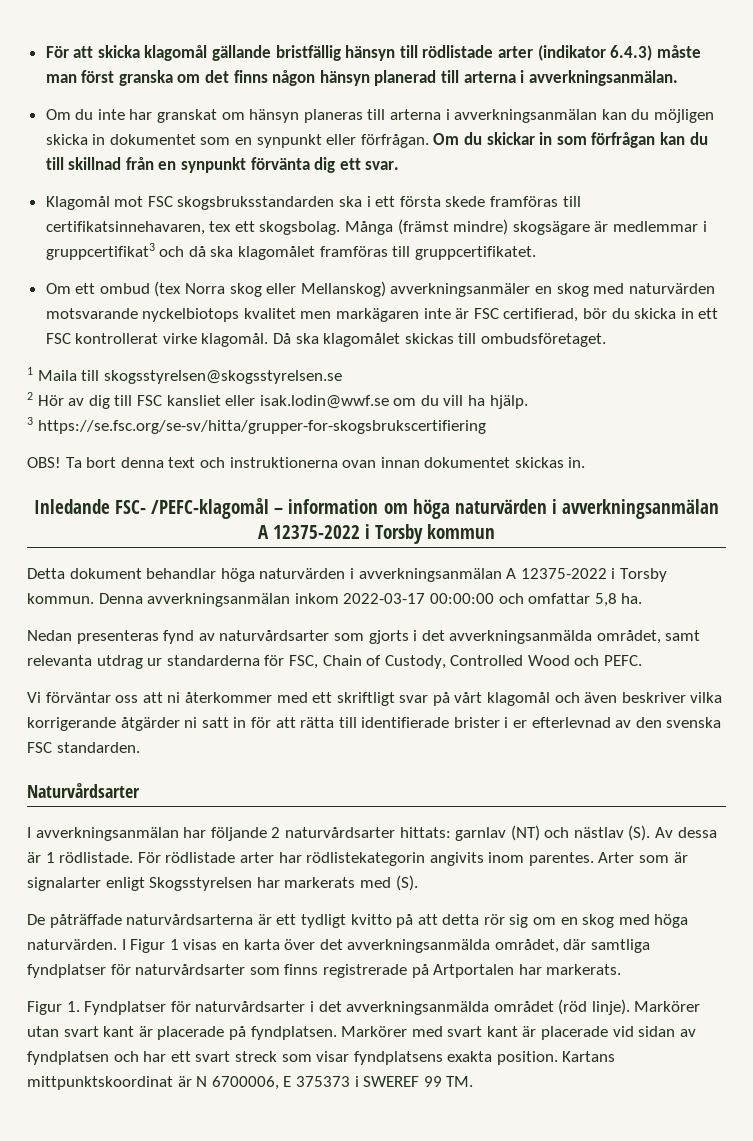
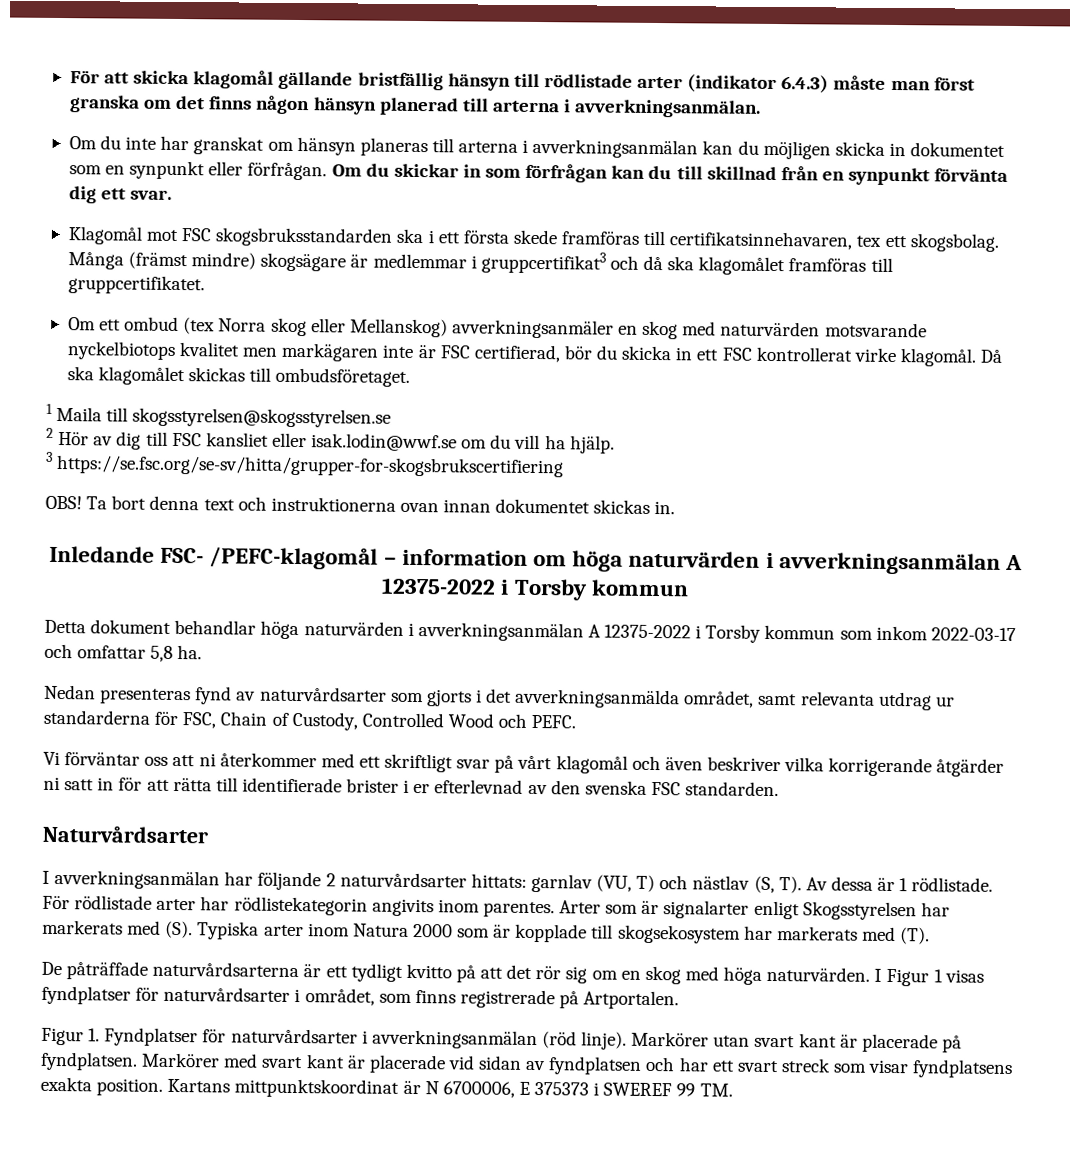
[27,593,291,607] kommun. Denna avverkningsanmälan -> [764,624,873,640] kommun som
[429,593,494,604] 00:00:00 -> (1016, 634) none
[510,825,651,841] (NT) och nästlav (S). -> [596,874,802,894] (VU, T) och nästlav (S, T).
(418, 883) none -> [197,921,931,945] Typiska arter inom Natura 2000 som är kopplade till skogsekosystem har markerats med (T).
[442,914,480,925] detta -> [506,964,533,979] det
[221,939,651,953] en karta över det avverkningsanmälda området, där samtliga -> (984, 976) none
(246, 969) none -> [294,988,375,1006] i området,
[433,964,622,978] Artportalen har markerats. -> [583,990,680,1010] Artportalen.
[318,1001,554,1015] det avverkningsanmälda området -> [371,1029,538,1050] avverkningsanmälan

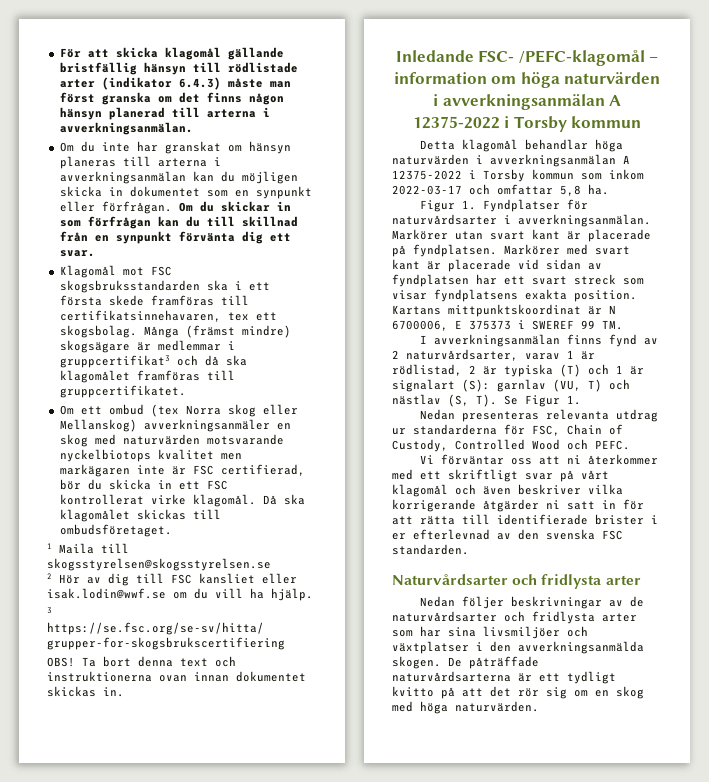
[90,619,172,634] dokument -> [462,139,519,152] klagomål
[44,684,798,709] Nedan presenteras fynd av naturvårdsarter som gjorts i det avverkningsanmälda området, samt -> [420,199,589,212] [392,214,651,227] [392,229,651,242] [392,244,630,257] [392,259,602,272] [392,274,644,287] [392,289,637,302] [392,304,616,317] [392,320,623,331] [420,334,659,347] [392,349,595,361] [392,364,644,377] [392,379,630,392] [392,394,581,407] [420,409,540,422] Figur 1. Fyndplatser för naturvårdsarter i avverkningsanmälan. Markörer utan svart kant är placerade på fyndplatsen. Markörer med svart kant är placerade vid sidan av fyndplatsen har ett svart streck som visar fyndplatsens exakta position. Kartans mittpunktskoordinat är N 6700006, E 375373 i SWEREF 99 TM. // I avverkningsanmälan finns fynd av 2 naturvårdsarter, varav 1 är rödlistad, 2 är typiska (T) och 1 är signalart (S): garnlav (VU, T) och nästlav (S, T). Se Figur 1. // Nedan presenteras
[42,869,994,894] [42,895,950,921] [42,919,931,945] // I avverkningsanmälan har följande 2 naturvårdsarter hittats: garnlav (VU, T) och nästlav (S, T). Av dessa är 1 rödlistade. För rödlistade arter har rödlistekategorin angivits inom parentes. Arter som är signalarter enligt Skogsstyrelsen har markerats med (S). Typiska arter inom Natura 2000 som är kopplade till skogsekosystem har markerats med (T). // -> [512,574,641,589] [420,596,645,609] [392,611,637,624] [392,626,588,639] [392,641,644,654] [392,656,441,669] och fridlysta arter // Nedan följer beskrivningar av de naturvårdsarter och fridlysta arter som har sina livsmiljöer och växtplatser i den avverkningsanmälda skogen.
[874,968,984,987] [41,985,680,1010] [41,1027,962,1053] [40,1051,1014,1079] [40,1076,733,1098] I Figur 1 visas fyndplatser för naturvårdsarter i området, som finns registrerade på Artportalen. // Figur 1. Fyndplatser för naturvårdsarter i avverkningsanmälan (röd linje). Markörer utan svart kant är placerade på fyndplatsen. Markörer med svart kant är placerade vid sidan av fyndplatsen och har ett svart streck som visar fyndplatsens exakta position. Kartans mittpunktskoordinat är N 6700006, E 375373 i SWEREF 99 TM. -> (539, 706) none

